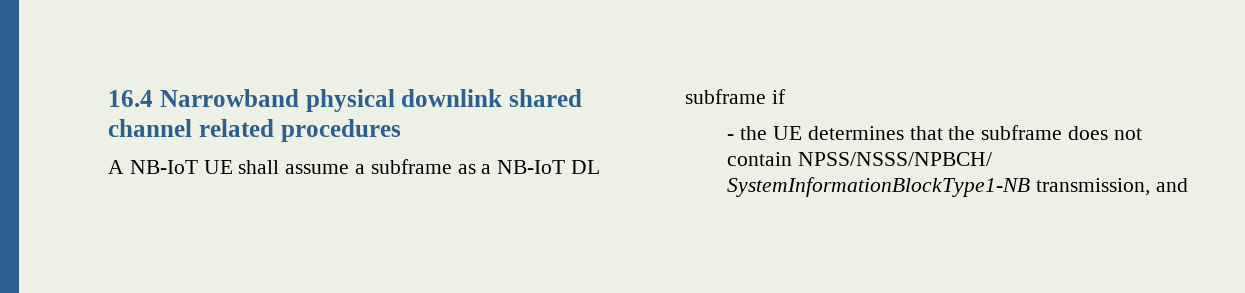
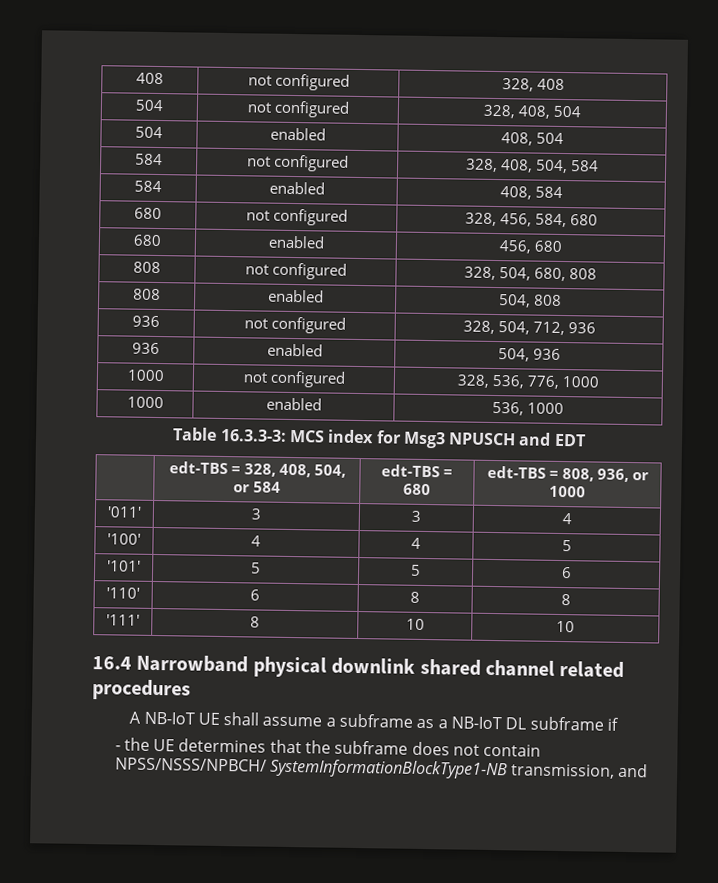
(108, 98) none -> [136,72,164,85] [247,73,350,91] [501,78,565,92] [135,99,164,112] [246,100,350,118] [482,104,581,119] [135,126,163,139] [269,127,326,141] [500,132,564,146] [135,153,163,166] [246,154,349,172] [465,158,599,174] [134,180,162,193] [268,181,325,195] [499,186,563,200] [134,207,162,220] [245,208,348,226] [464,212,598,228] [133,234,162,247] [267,235,325,249] [498,240,562,254] [133,261,161,274] [244,262,347,280] [463,266,597,282] [133,288,161,301] [267,289,324,303] [498,294,562,308] [132,315,160,328] [243,316,346,334] [462,320,596,336] [132,342,160,355] [266,343,323,357] [497,348,561,362] [126,369,165,382] [242,370,346,388] [456,374,599,389] [126,396,164,409] [265,397,322,411] [491,401,564,416] [172,427,586,449] [168,461,346,478] [233,481,281,493] [380,464,453,478] [402,483,431,496] [486,465,649,483] [549,485,586,498] [107,506,142,518] [251,508,261,520] [410,510,421,522] [561,513,572,525] [107,533,141,545] [251,535,261,547] [410,537,421,549] [561,540,572,552] [107,560,141,572] [251,562,261,574] [410,564,421,576] [560,567,572,579] [106,587,140,599] [250,589,260,601] [409,591,420,603] [560,594,571,606] [106,614,140,626] [250,616,260,628] [405,618,425,630] [556,620,575,633] 408 | not configured | 328, 408 // 504 | not configured | 328, 408, 504 // 504 | enabled | 408, 504 // 584 | not configured | 328, 408, 504, 584 // 584 | enabled | 408, 584 // 680 | not configured | 328, 456, 584, 680 // 680 | enabled | 456, 680 // 808 | not configured | 328, 504, 680, 808 // 808 | enabled | 504, 808 // 936 | not configured | 328, 504, 712, 936 // 936 | enabled | 504, 936 // 1000 | not configured | 328, 536, 776, 1000 // 1000 | enabled | 536, 1000 // Table 16.3.3-3: MCS index for Msg3 NPUSCH and EDT // | edt-TBS = 328, 408, 504, or 584 | edt-TBS = 680 | edt-TBS = 808, 936, or 1000 // '011' | 3 | 3 | 4 // '100' | 4 | 4 | 5 // '101' | 5 | 5 | 6 // '110' | 6 | 8 | 8 // '111' | 8 | 10 | 10 //

